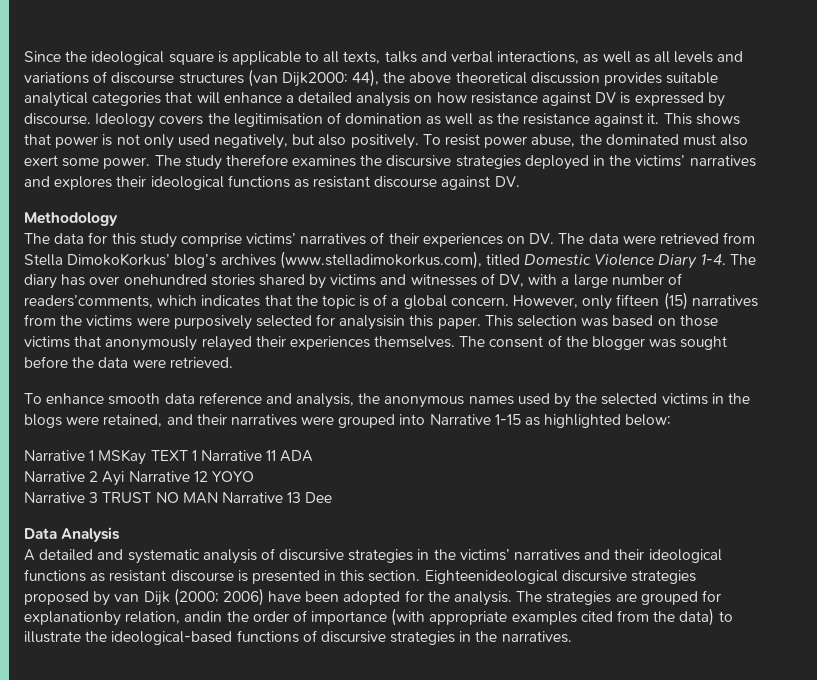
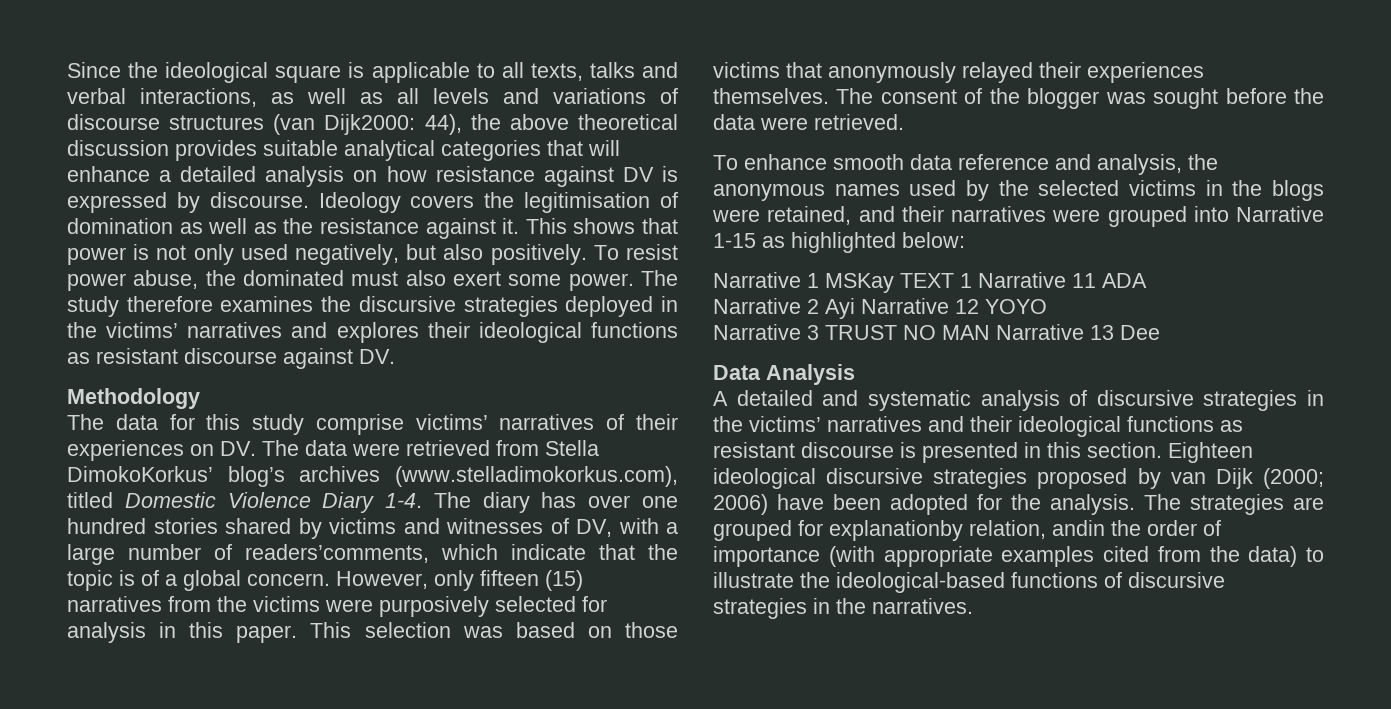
[123,274,207,285] onehundred -> [642,496,678,508] [67,518,146,534] one hundred
[201,295,261,307] indicates -> [511,544,586,560] indicate
[339,315,406,330] analysisin -> [67,622,177,643] analysis in
[424,570,558,584] Eighteenideological -> [1168,442,1253,463] [713,468,816,489] Eighteen ideological

